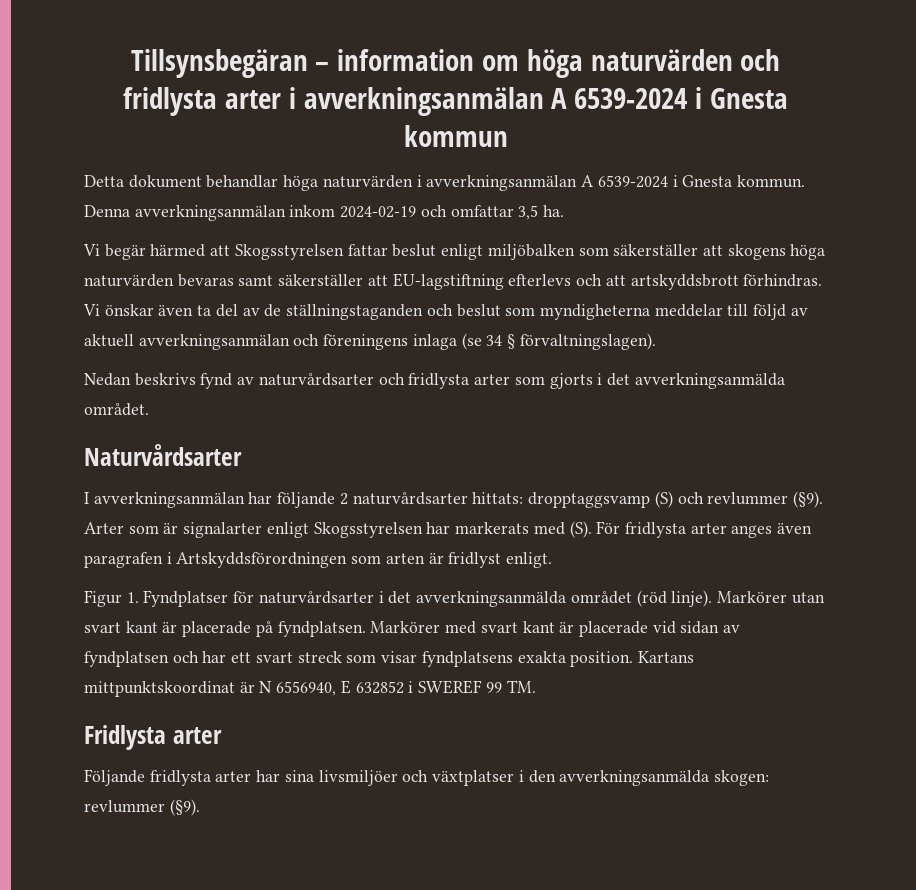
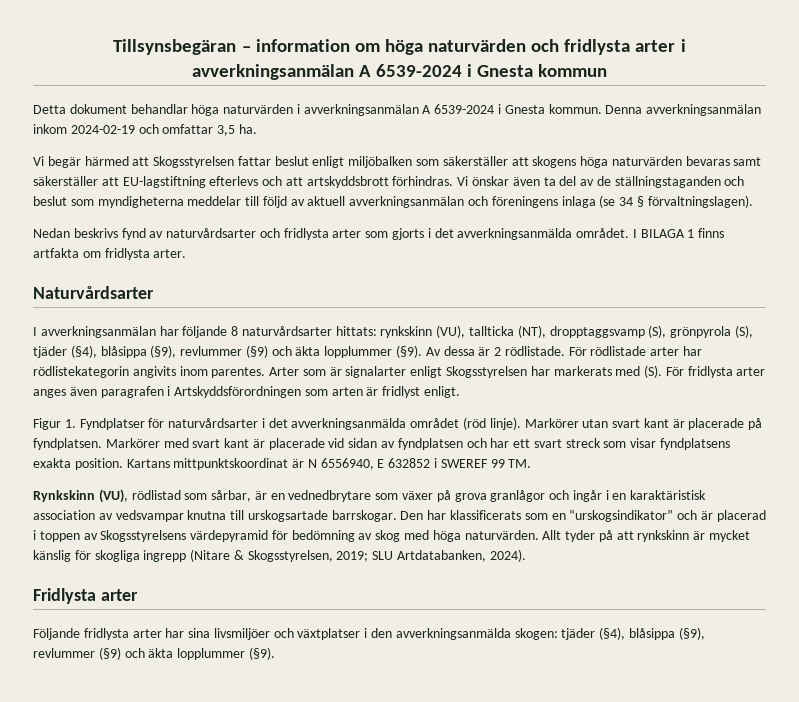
(149, 409) none -> [632,228,725,238] [33,248,187,260] I BILAGA 1 finns artfakta om fridlysta arter.
[339,493,348,505] 2 -> [231,326,239,336] 8
[528,491,823,508] dropptaggsvamp (S) och revlummer (§9). -> [380,325,753,338] [33,345,703,358] [33,366,266,378] rynkskinn (VU), tallticka (NT), dropptaggsvamp (S), grönpyrola (S), tjäder (§4), blåsippa (§9), revlummer (§9) och äkta lopplummer (§9). Av dessa är 2 rödlistade. För rödlistade arter har rödlistekategorin angivits inom parentes.
(536, 686) none -> [33,489,707,503] [33,509,766,522] [33,530,751,542] [33,549,526,562] // Rynkskinn (VU), rödlistad som sårbar, är en vednedbrytare som växer på grova granlågor och ingår i en karaktäristisk association av vedsvampar knutna till urskogsartade barrskogar. Den har klassificerats som en “urskogsindikator” och är placerad i toppen av Skogsstyrelsens värdepyramid för bedömning av skog med höga naturvärden. Allt tyder på att rynkskinn är mycket känslig för skogliga ingrepp (Nitare & Skogsstyrelsen, 2019; SLU Artdatabanken, 2024).
[84,800,165,813] revlummer -> [561,627,705,640] [33,647,246,660] tjäder (§4), blåsippa (§9), revlummer (§9) och äkta lopplummer

